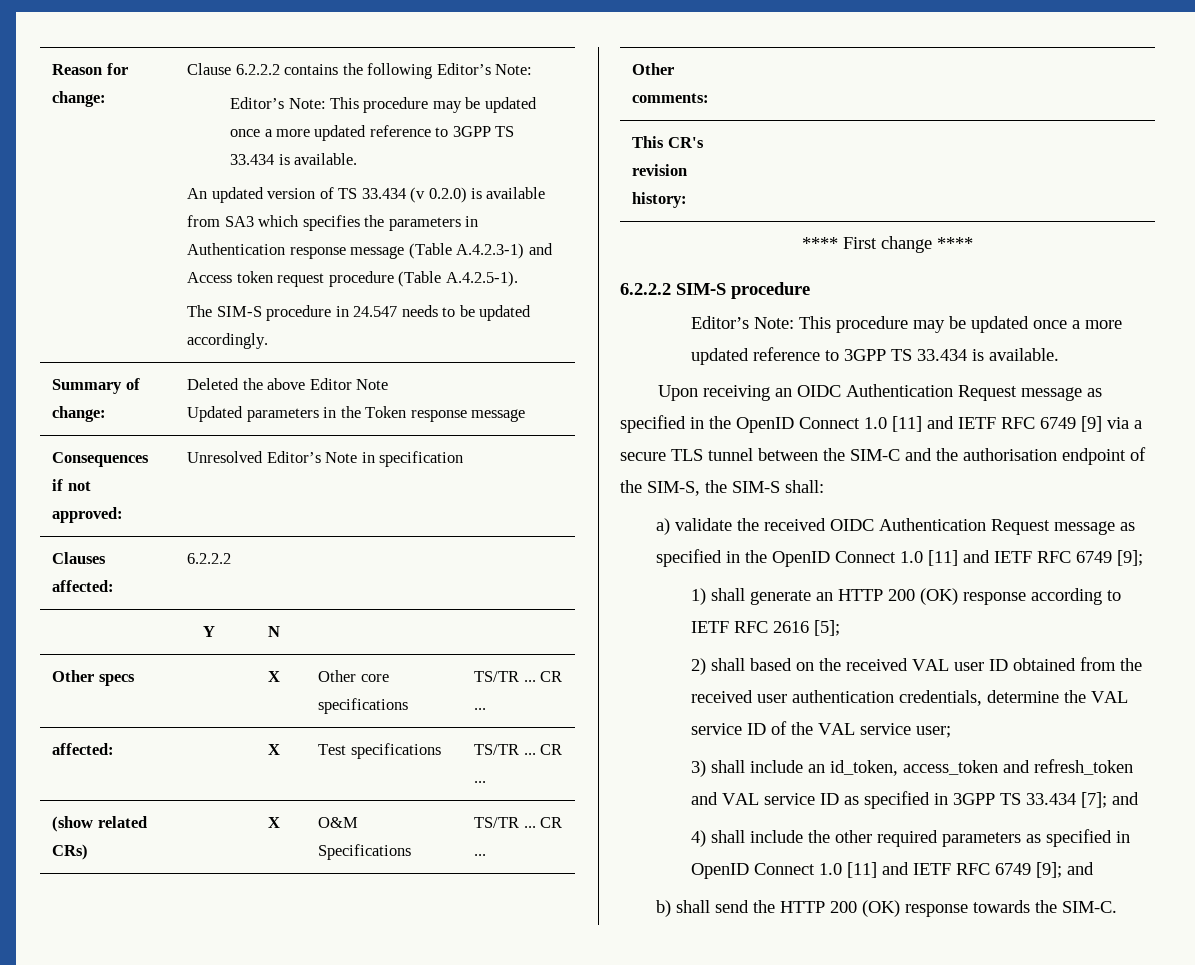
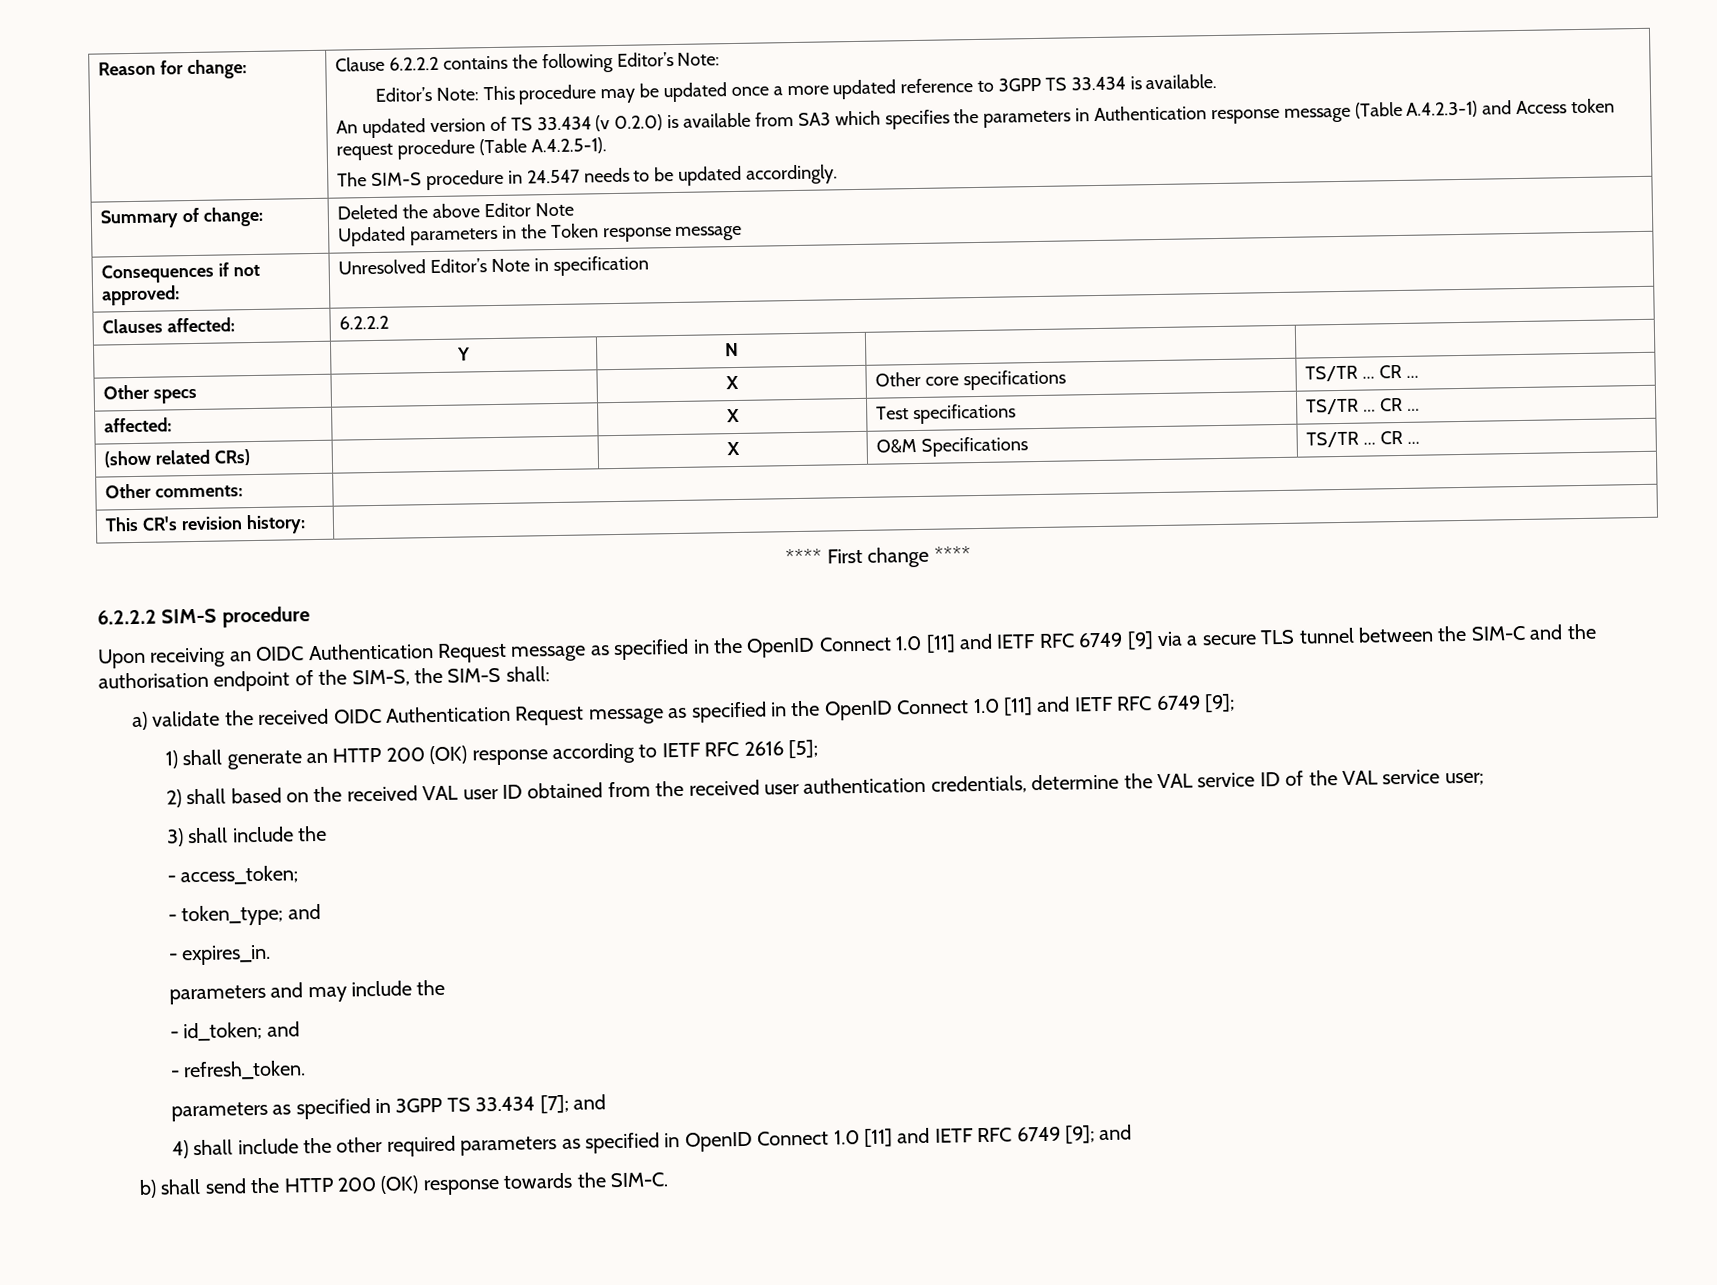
[691,316,1123,333] [691,347,1060,365] // Editor’s Note: This procedure may be updated once a more updated reference to 3GPP TS 33.434 is available. -> (310, 617) none
[808,759,1134,776] [691,792,840,805] an id_token, access_token and refresh_token and VAL service ID -> [297,825,328,842] [166,865,299,886] [167,903,321,927] [168,944,272,966] [168,979,446,1005] [169,1021,300,1042] [170,1060,307,1081] [170,1101,268,1122] the // - access_token; // - token_type; and // - expires_in. // parameters and may include the // - id_token; and // - refresh_token. // parameters

